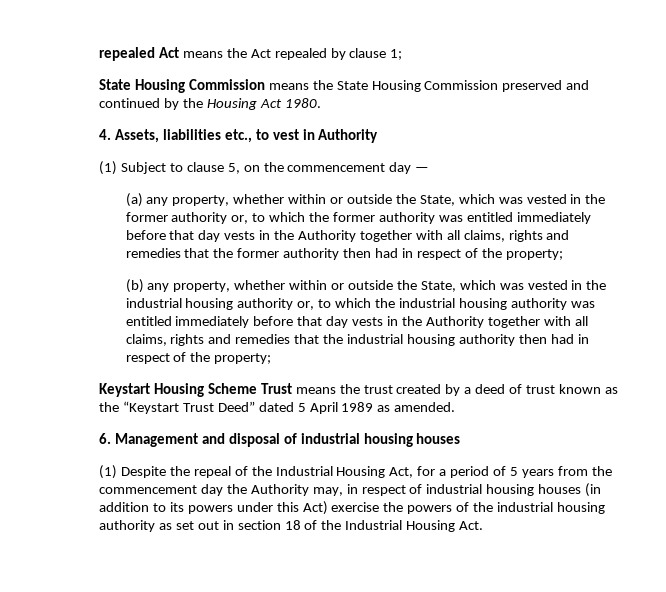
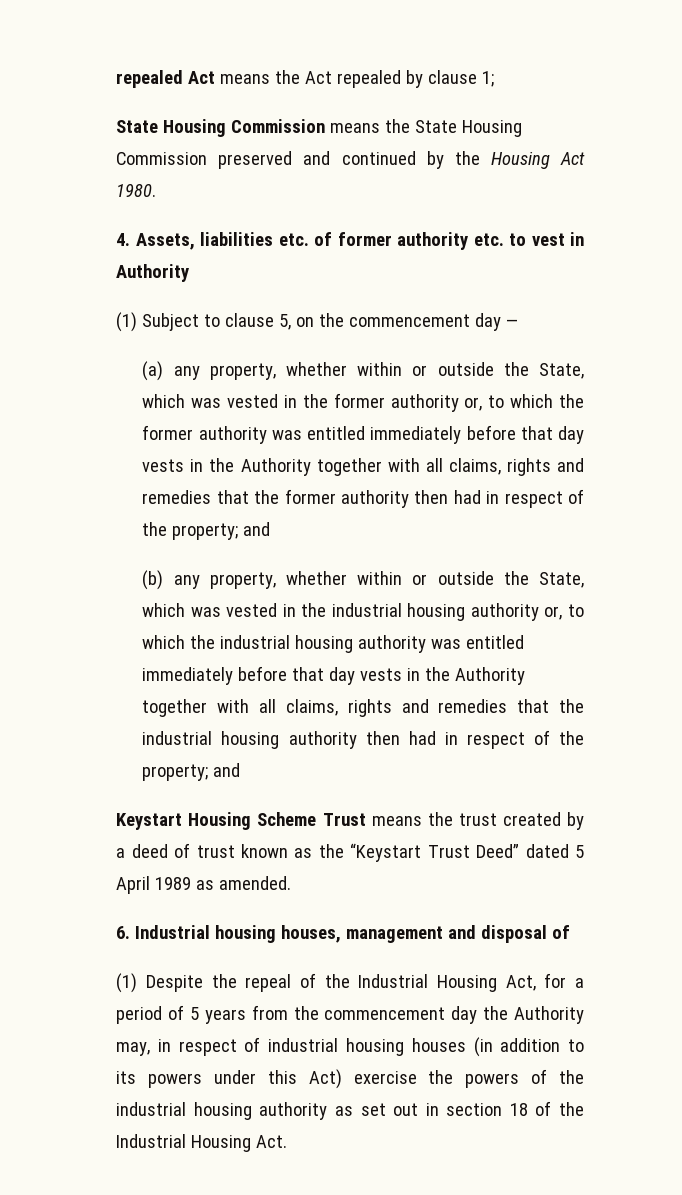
[224,129,252,143] etc., -> [278,232,504,250] etc. of former authority etc.
(563, 254) none -> [243,522,271,536] and
(272, 358) none -> [213,763,241,777] and
[114,433,198,447] Management -> [135,925,444,943] Industrial housing houses, management
[300,433,461,447] industrial housing houses -> (571, 932) none

